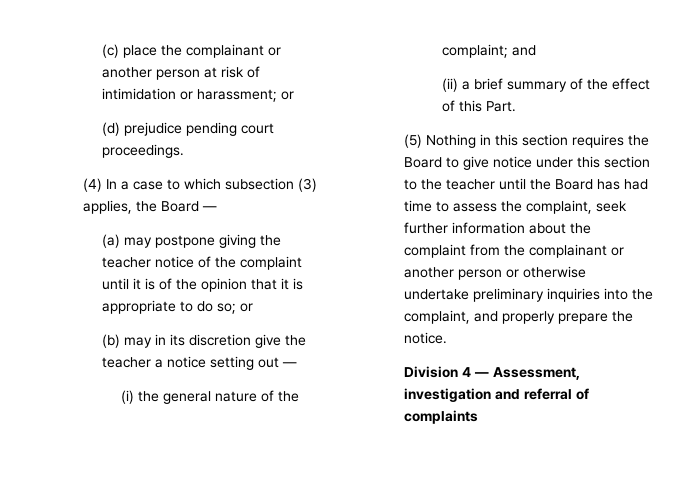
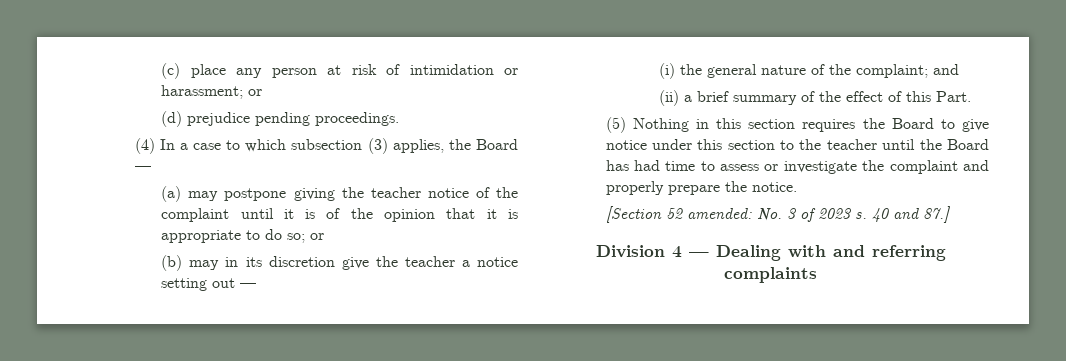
[160,44,281,58] [101,67,152,78] the complainant or another -> [236,68,263,78] any
[240,123,274,134] court -> (311, 119) none
[500,200,627,214] [403,222,591,234] [403,244,624,258] [403,266,586,280] [403,288,653,302] [403,310,470,324] the complaint, seek further information about the complaint from the complainant or another person or otherwise undertake preliminary inquiries into the complaint, -> [764,160,958,174] or investigate the complaint
[403,366,580,380] [403,388,589,402] Division 4 — Assessment, investigation and referral of -> [605,206,950,223] [595,245,946,261] [Section 52 amended: No. 3 of 2023 s. 40 and 87.] // Division 4 — Dealing with and referring

